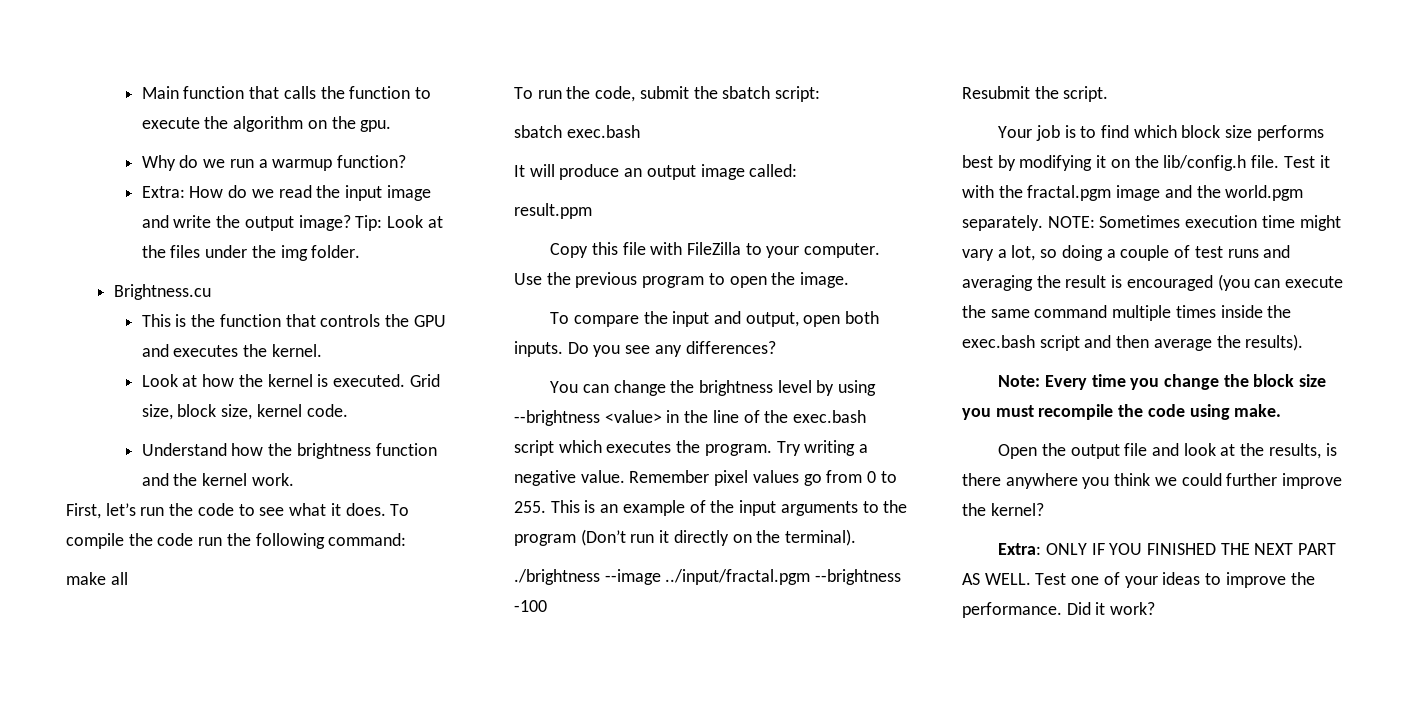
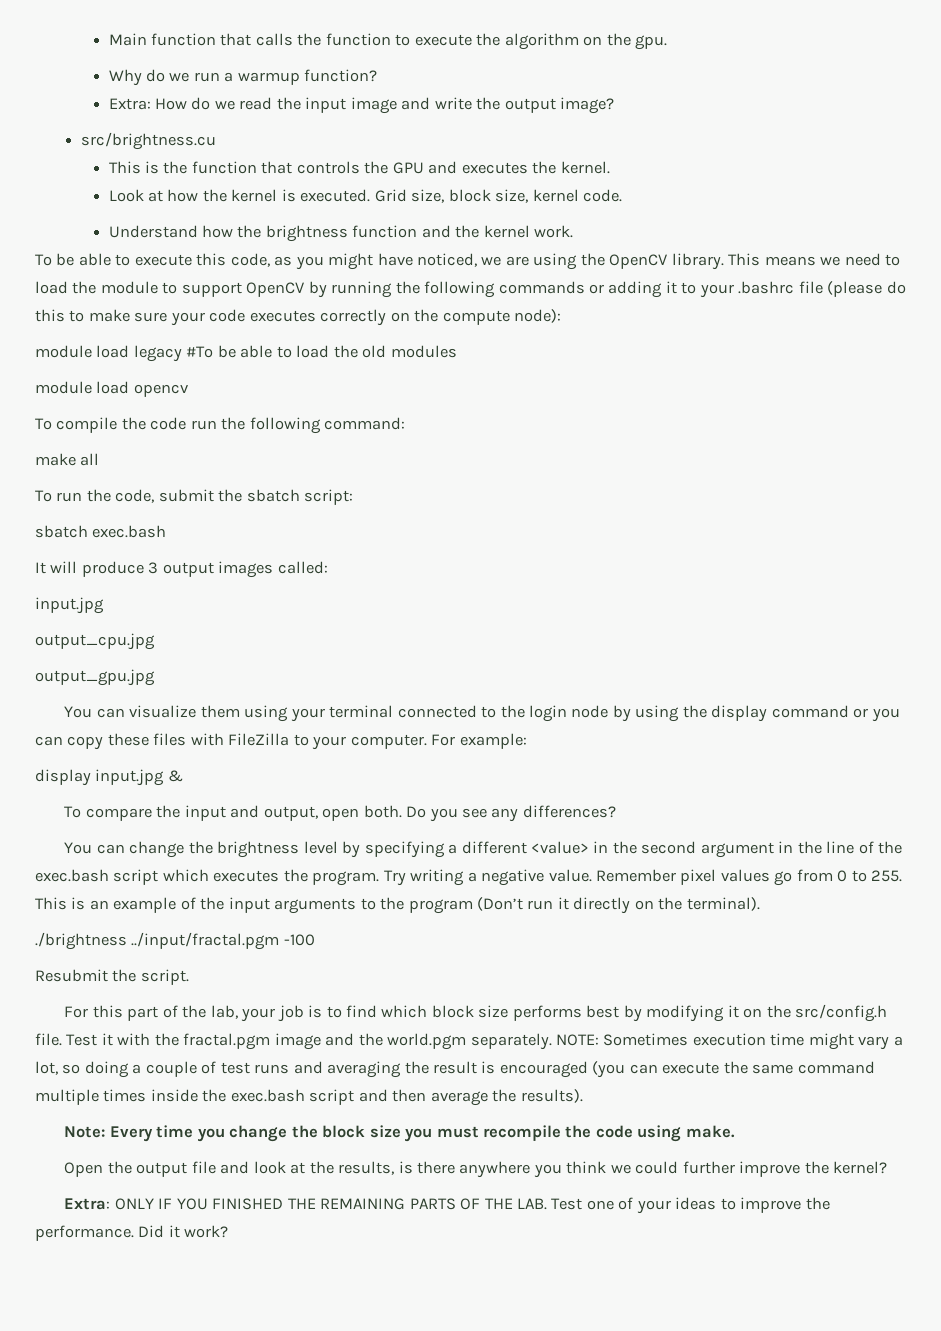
[355,215,443,231] [141,245,361,261] [113,284,211,300] Tip: Look at the files under the img folder. // Brightness.cu -> [80,132,216,150] // src/brightness.cu
[66,503,386,519] First, let’s run the code to see what it does. -> [35,253,901,270] [35,281,906,298] [35,309,562,326] [35,345,457,362] [35,381,188,397] To be able to execute this code, as you might have noticed, we are using the OpenCV library. This means we need to load the module to support OpenCV by running the following commands or adding it to your .bashrc file (please do this to make sure your code executes correctly on the compute node): // module load legacy #To be able to load the old modules // module load opencv //
[624,164,798,180] [514,203,592,219] [550,242,646,258] an output image called: // result.ppm // Copy this file -> [148,561,328,578] [35,597,104,614] [35,633,155,650] [35,669,155,686] [64,705,900,722] [35,733,187,750] 3 output images called: // input.jpg // output_cpu.jpg // output_gpu.jpg // You can visualize them using your terminal connected to the login node by using the display command or you can copy these files
[514,272,850,288] Use the previous program to open the image. -> [431,733,527,749] [35,769,183,786] For example: // display input.jpg &
[845,311,880,324] [514,341,563,357] both inputs. -> [363,805,402,818] both.
[838,380,877,396] [514,410,662,426] using --brightness <value> -> [364,841,774,858] specifying a different <value> in the second argument
[604,569,902,585] --image ../input/fractal.pgm --brightness -> [131,932,280,950] ../input/fractal.pgm
[998,126,1033,138] Your -> [64,1005,276,1022] For this part of the lab, your
[1163,155,1247,171] lib/config.h -> [795,1004,888,1022] src/config.h
[1254,543,1337,555] [962,573,1031,585] NEXT PART AS WELL. -> [320,1198,548,1210] REMAINING PARTS OF THE LAB.

